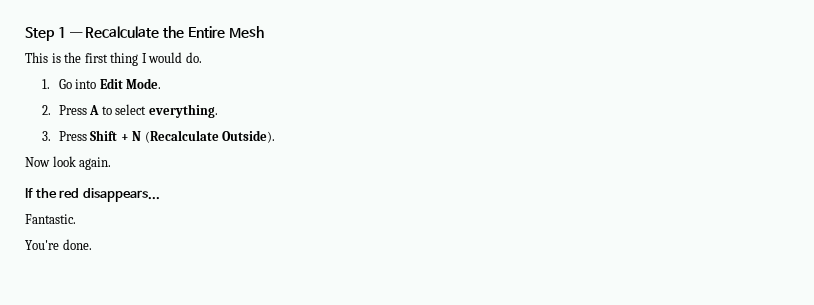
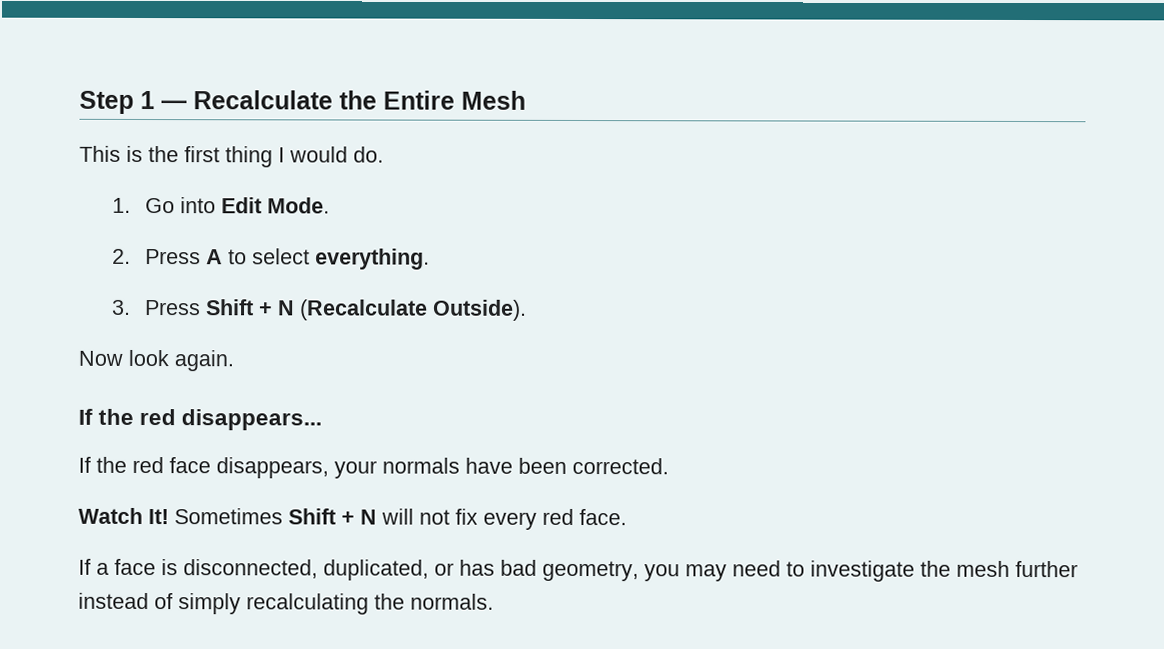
[25,214,76,224] [25,239,92,250] Fantastic. // You're done. -> [78,456,669,479] [78,507,627,530] [78,558,1078,582] [78,592,494,615] If the red face disappears, your normals have been corrected. // Watch It! Sometimes Shift + N will not fix every red face. // If a face is disconnected, duplicated, or has bad geometry, you may need to investigate the mesh further instead of simply recalculating the normals.

